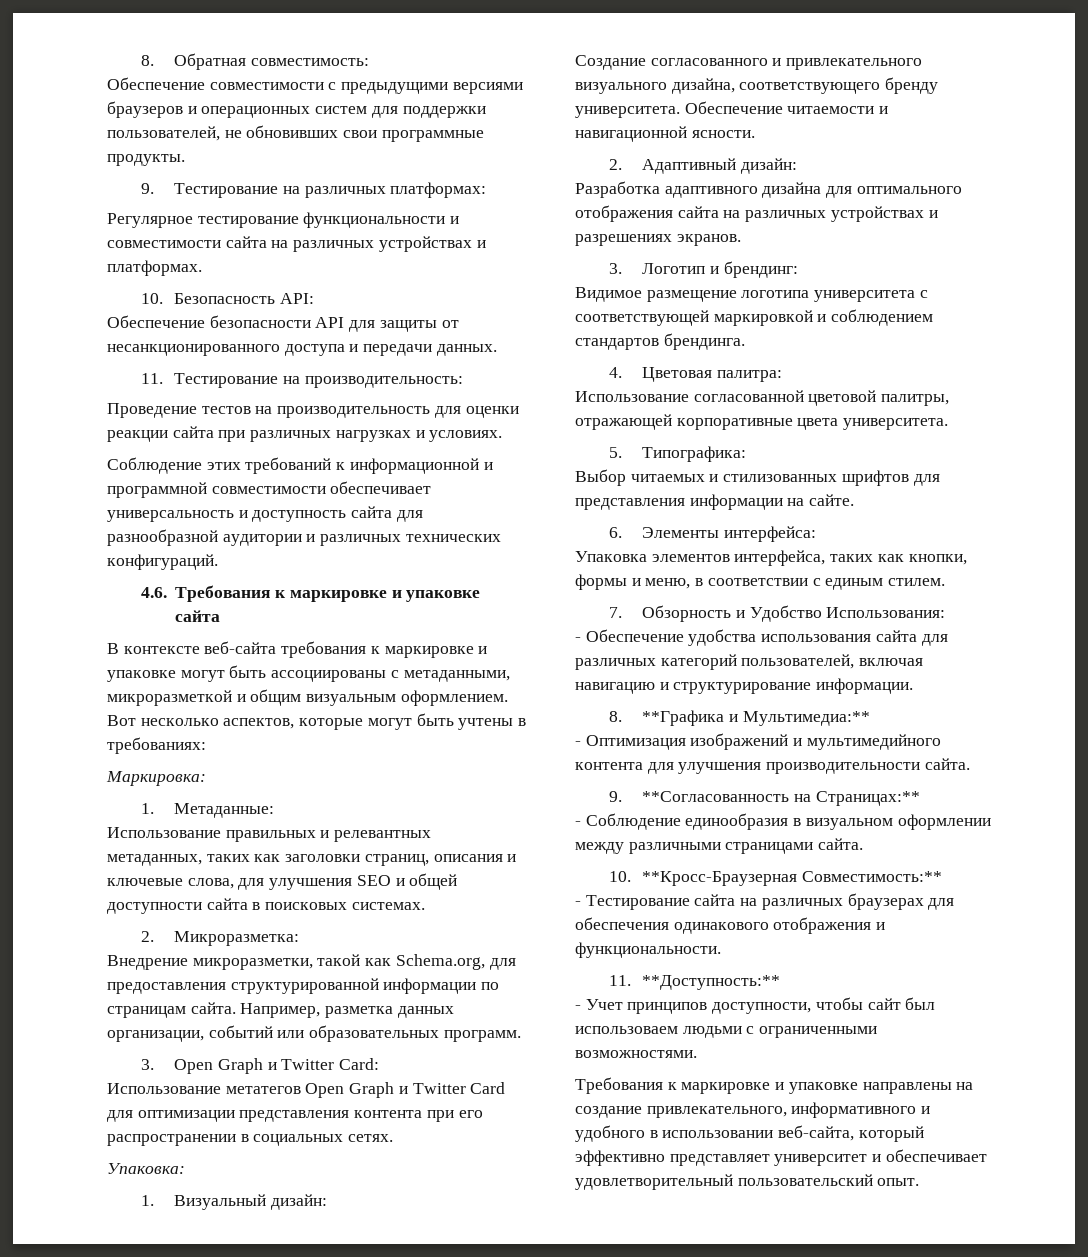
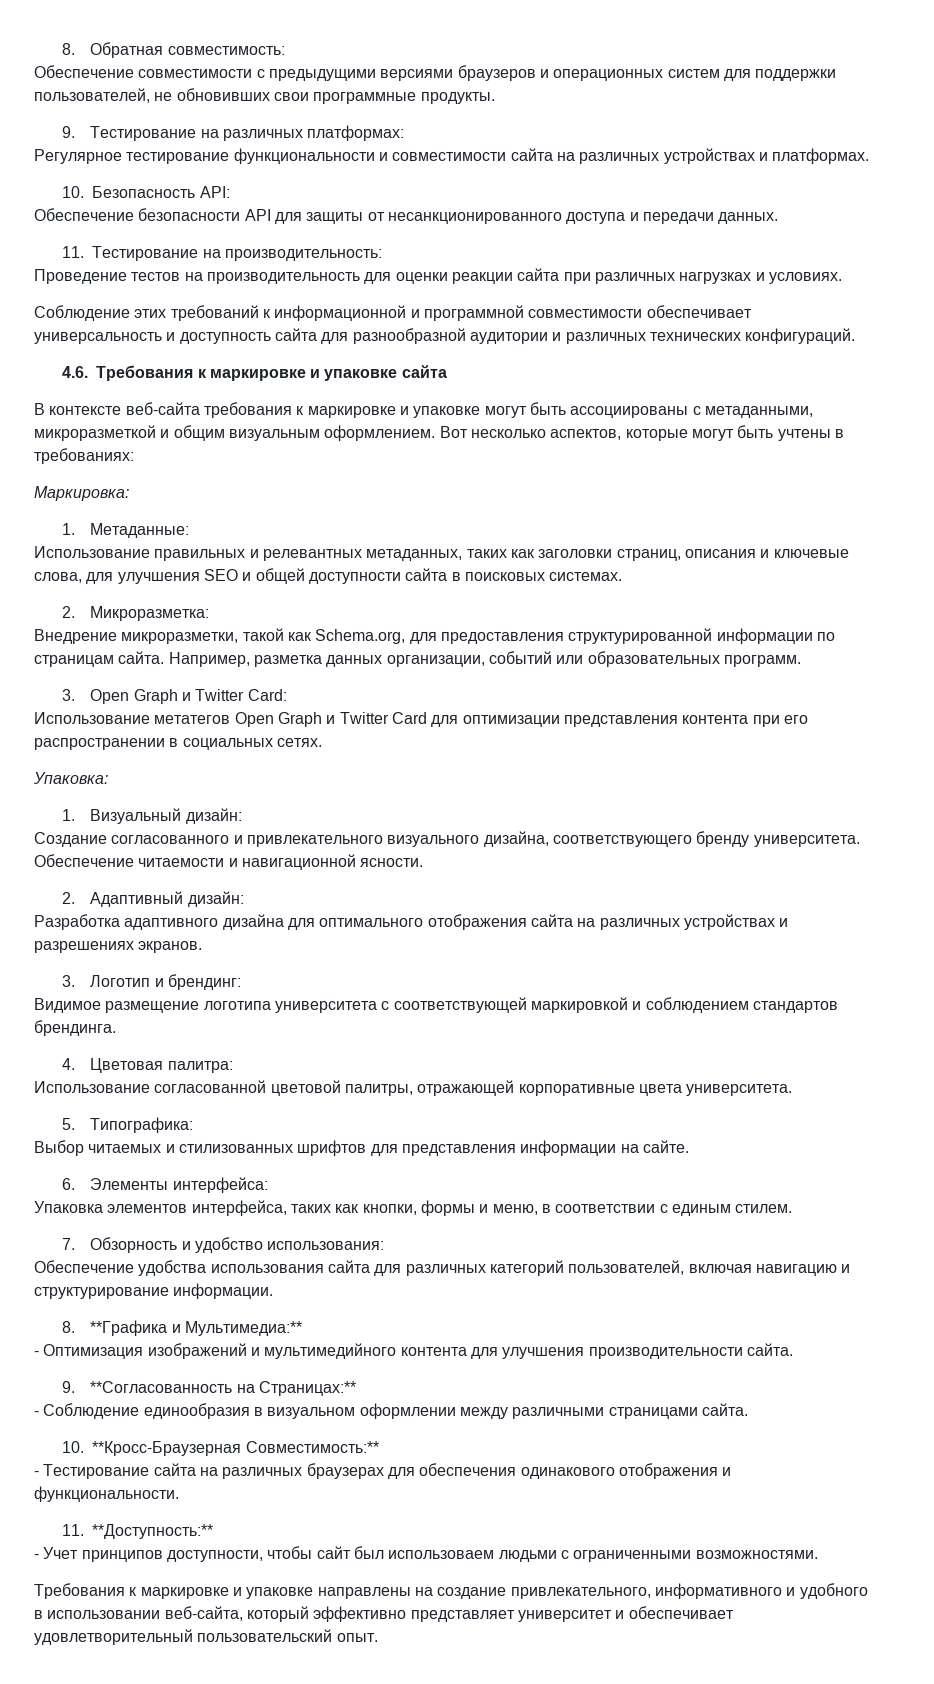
[749,605,946,622] [575,637,581,642] Удобство Использования: // - -> [194,1237,385,1253] удобство использования: //

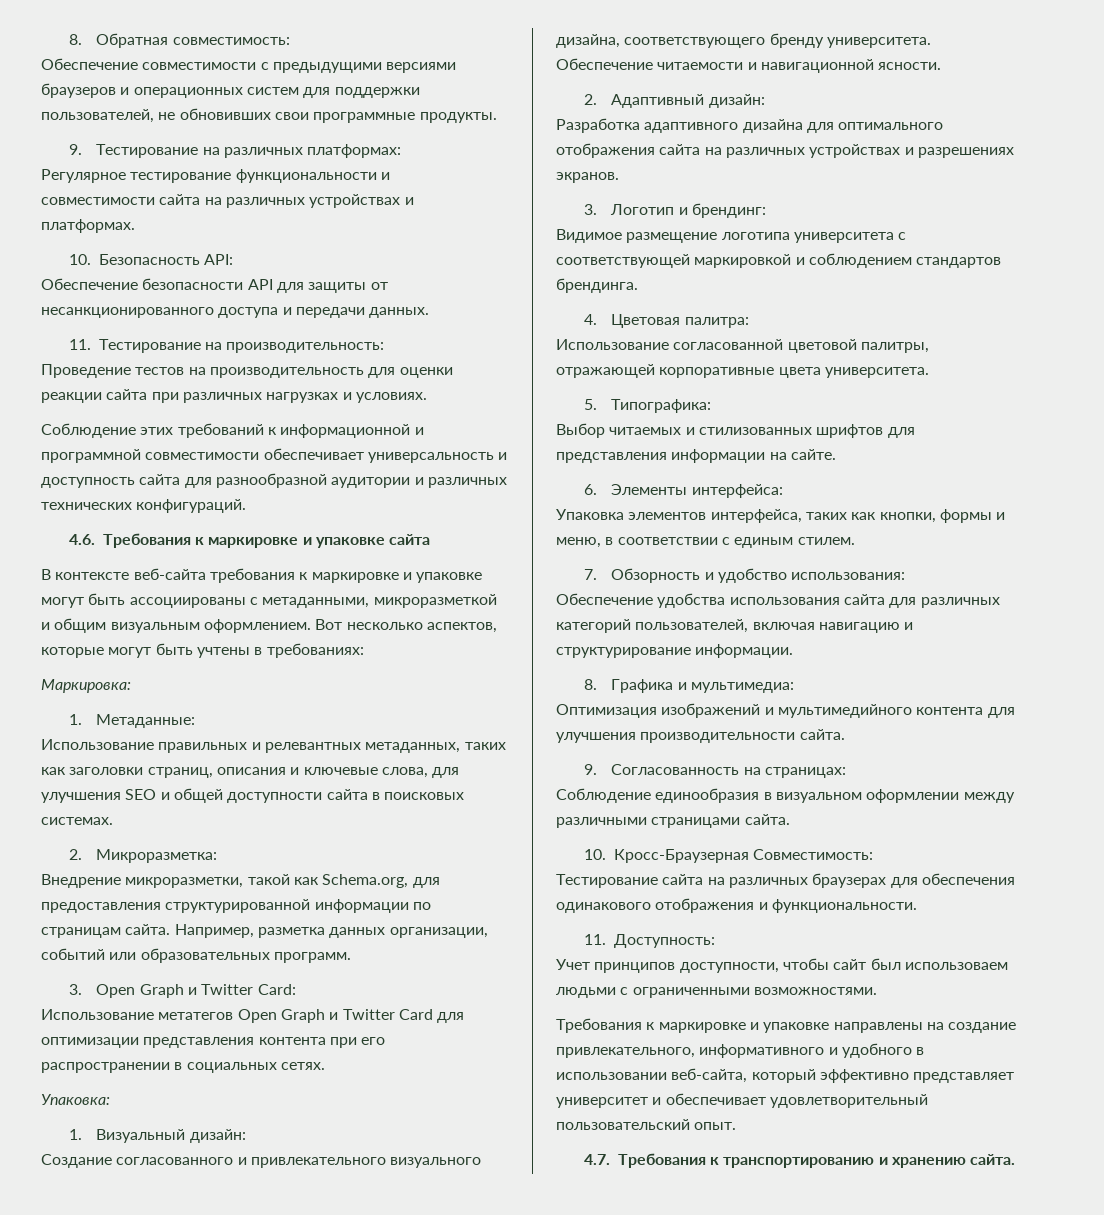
[90,1320,302,1336] [34,1351,39,1356] **Графика и Мультимедиа:** // - -> [611,679,794,693] Графика и мультимедиа: //
[90,1381,356,1396] [34,1411,39,1416] **Согласованность на Страницах:** // - -> [611,764,846,778] Согласованность на страницах: //
[92,1441,379,1456] [34,1471,39,1476] **Кросс-Браузерная Совместимость:** // - -> [613,849,873,863] Кросс-Браузерная Совместимость: //
[92,1524,214,1539] [34,1554,39,1559] **Доступность:** // - -> [613,934,715,948] Доступность: //
(378, 1637) none -> [583,1153,1016,1168] // 4.7. Требования к транспортированию и хранению сайта.

